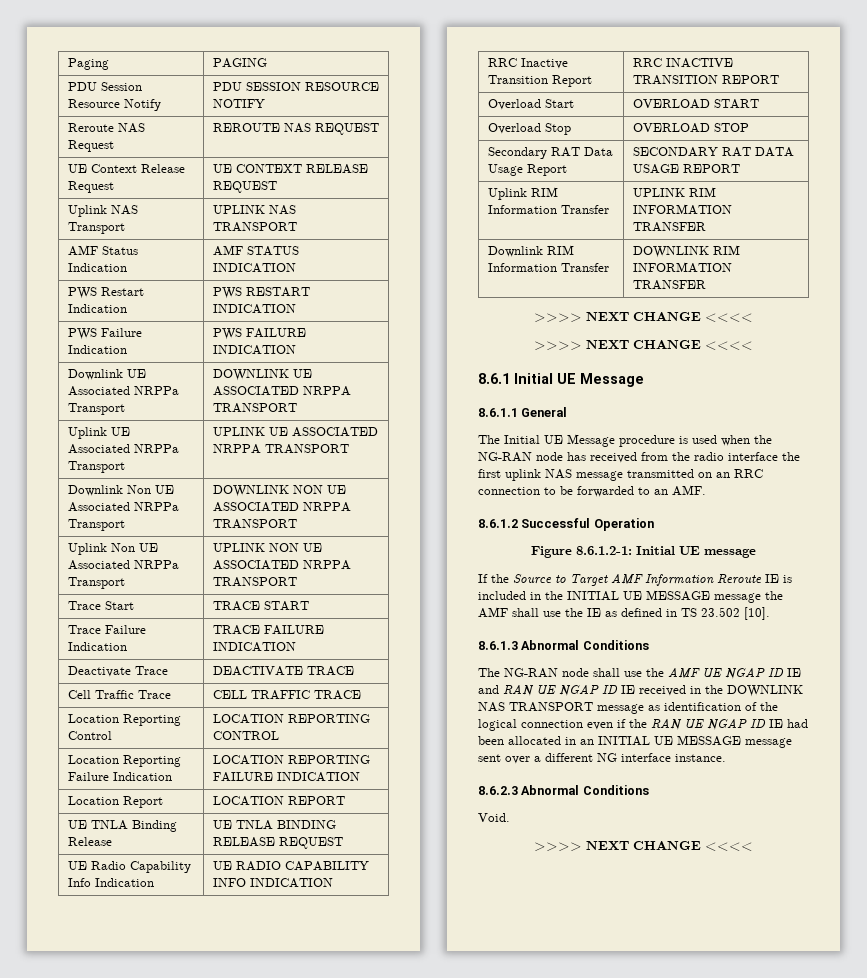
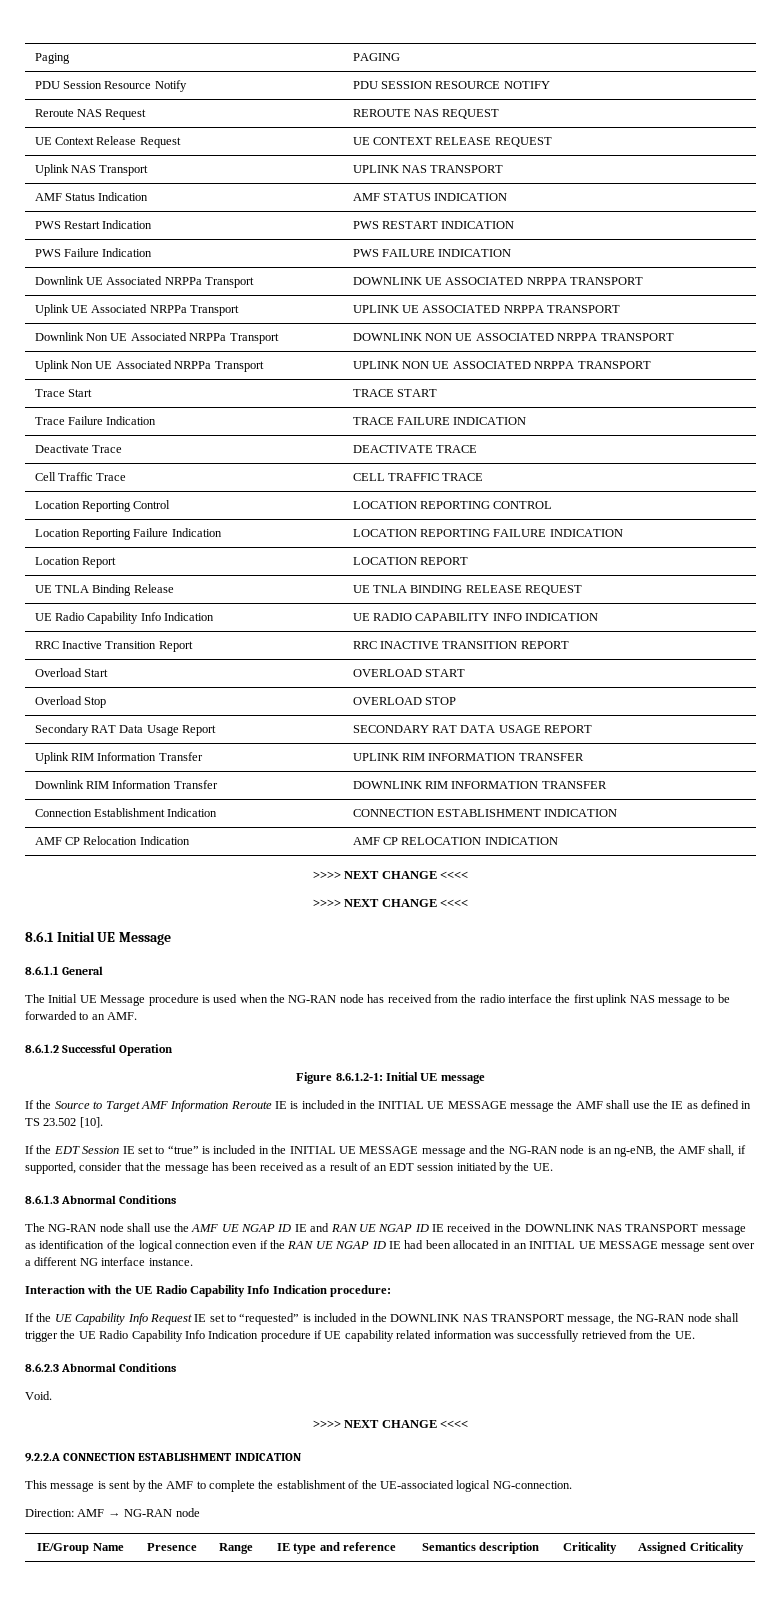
(706, 285) none -> [34,808,218,817] [352,809,618,817] [34,836,190,845] [352,837,558,845] // Connection Establishment Indication | CONNECTION ESTABLISHMENT INDICATION // AMF CP Relocation Indication | AMF CP RELOCATION INDICATION
[627,469,763,478] [478,487,540,495] transmitted on an RRC connection -> (702, 1001) none
(770, 613) none -> [25,1145,746,1157] [25,1162,553,1174] // If the EDT Session IE set to “true” is included in the INITIAL UE MESSAGE message and the NG-RAN node is an ng-eNB, the AMF shall, if supported, consider that the message has been received as a result of an EDT session initiated by the UE.
(726, 758) none -> [25,1285,391,1297] [25,1313,739,1325] [25,1330,695,1342] // Interaction with the UE Radio Capability Info Indication procedure: // If the UE Capability Info Request IE set to “requested” is included in the DOWNLINK NAS TRANSPORT message, the NG-RAN node shall trigger the UE Radio Capability Info Indication procedure if UE capability related information was successfully retrieved from the UE.
(753, 846) none -> [25,1453,301,1462] [25,1480,572,1492] [25,1508,200,1517] [37,1543,124,1554] [146,1543,197,1551] [218,1543,253,1554] [276,1542,397,1554] [421,1542,540,1554] [562,1542,617,1554] [638,1542,744,1554] // 9.2.2.A CONNECTION ESTABLISHMENT INDICATION // This message is sent by the AMF to complete the establishment of the UE-associated logical NG-connection. // Direction: AMF → NG-RAN node // IE/Group Name | Presence | Range | IE type and reference | Semantics description | Criticality | Assigned Criticality

